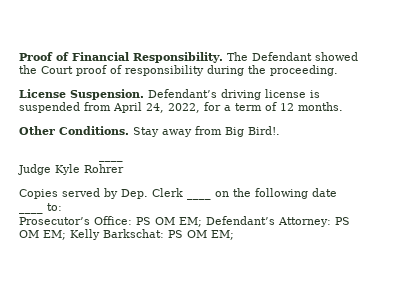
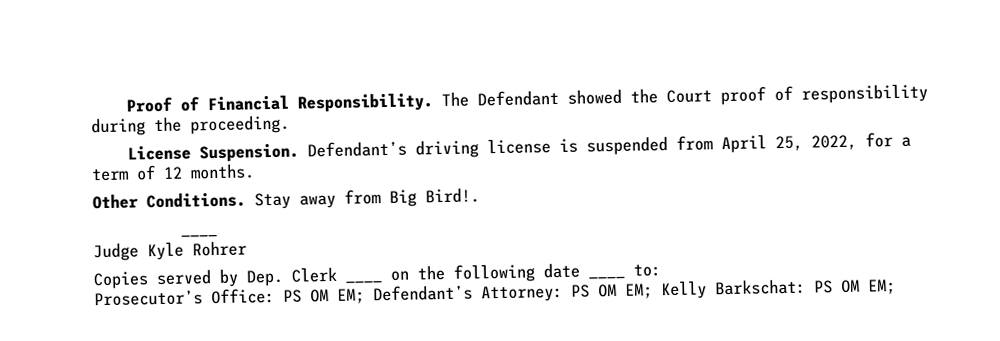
[146,103,164,113] 24, -> [775,135,804,152] 25,

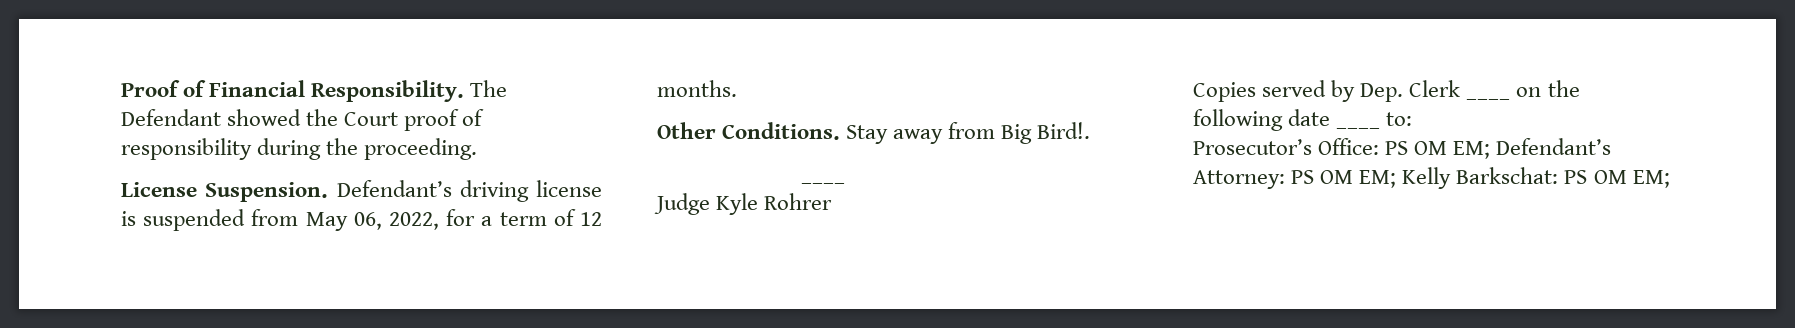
[721,134,804,154] April 25, -> [305,212,382,231] May 06,

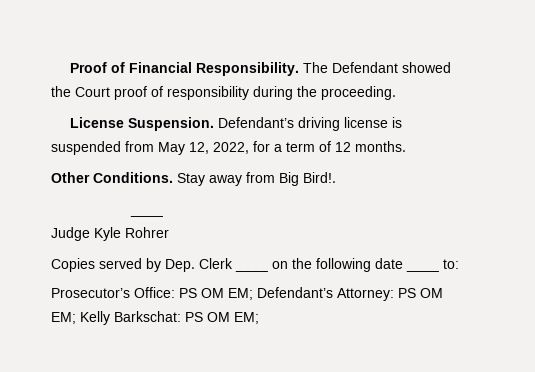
[353,212,382,230] 06, -> [189,142,209,154] 12,

